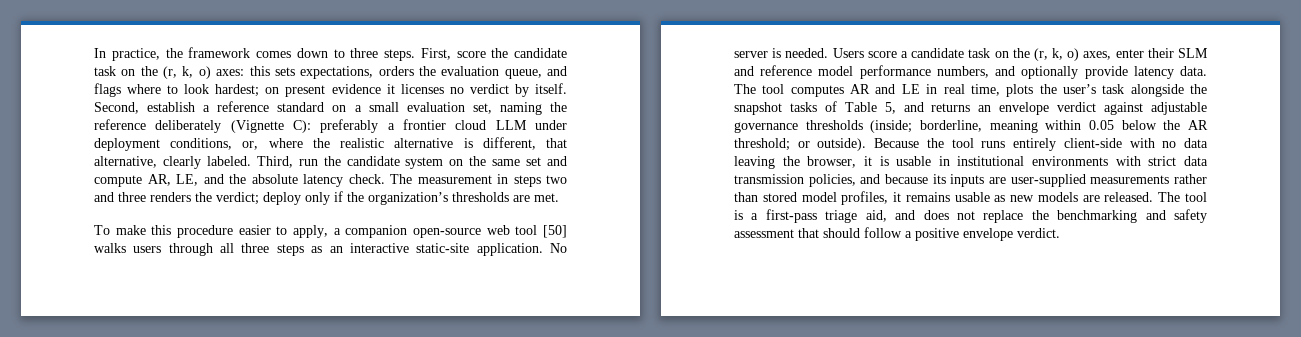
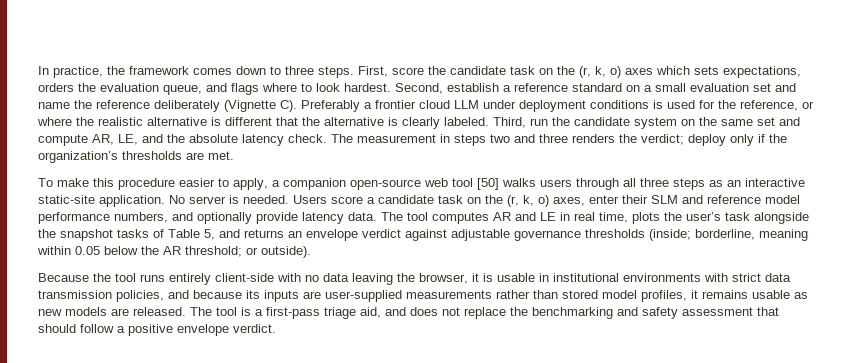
[216,66,270,76] axes: this -> [625,66,690,75] axes which
[215,83,568,97] hardest; on present evidence it licenses no verdict by itself. -> [344,83,391,92] hardest.
[472,102,542,115] set, naming -> [753,83,796,92] [38,102,70,109] set and name
[293,119,379,133] C): preferably -> [280,100,360,112] C). Preferably
[170,138,259,150] conditions, or, -> [590,100,814,111] conditions is used for the reference, or
[482,137,567,150] [94,156,157,168] different, that alternative, -> [225,117,398,126] different that the alternative is
(867, 144) none -> (311, 252) //

